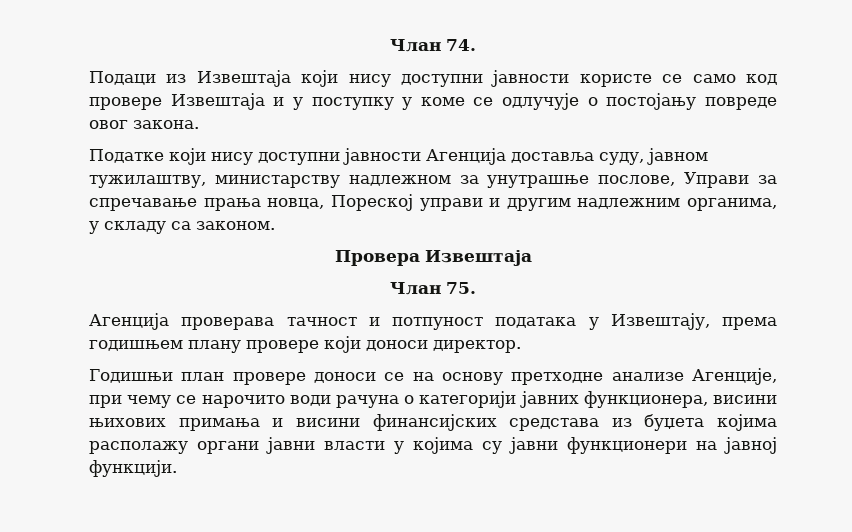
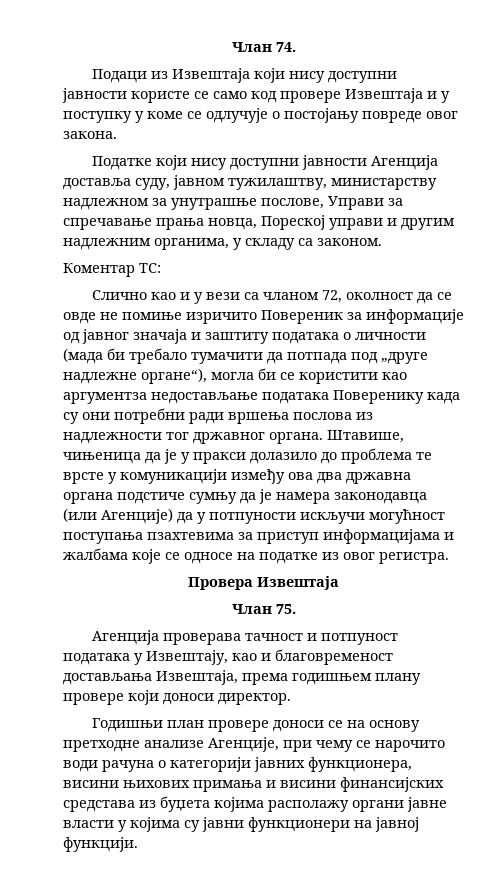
(275, 225) none -> [63,263,161,277] [91,290,452,304] [63,309,464,324] [63,329,426,344] [63,348,428,364] [63,368,407,384] [63,390,460,404] [63,408,373,424] [63,430,404,444] [63,448,432,464] [63,469,411,484] [63,489,427,504] [63,508,445,524] [63,529,454,544] [63,548,449,564] // Коментар ТС: // Слично као и у вези са чланом 72, околност да се овде не помиње изричито Повереник за информације од јавног значаја и заштиту података о личности (мада би требало тумачити да потпада под „друге надлежне органе“), могла би се користити као аргументза недостављање података Поверенику када су они потребни ради вршења послова из надлежности тог државног органа. Штавише, чињеница да је у пракси долазило до проблема те врсте у комуникацији између ова два државна органа подстиче сумњу да је намера законодавца (или Агенције) да у потпуности искључи могућност поступања пзахтевима за приступ информацијама и жалбама које се односе на податке из овог регистра.
(710, 321) none -> [232,649,393,665] [63,670,238,685] као и благовременост достављања Извештаја,
[266,437,315,454] јавни -> [407,797,447,812] јавне

